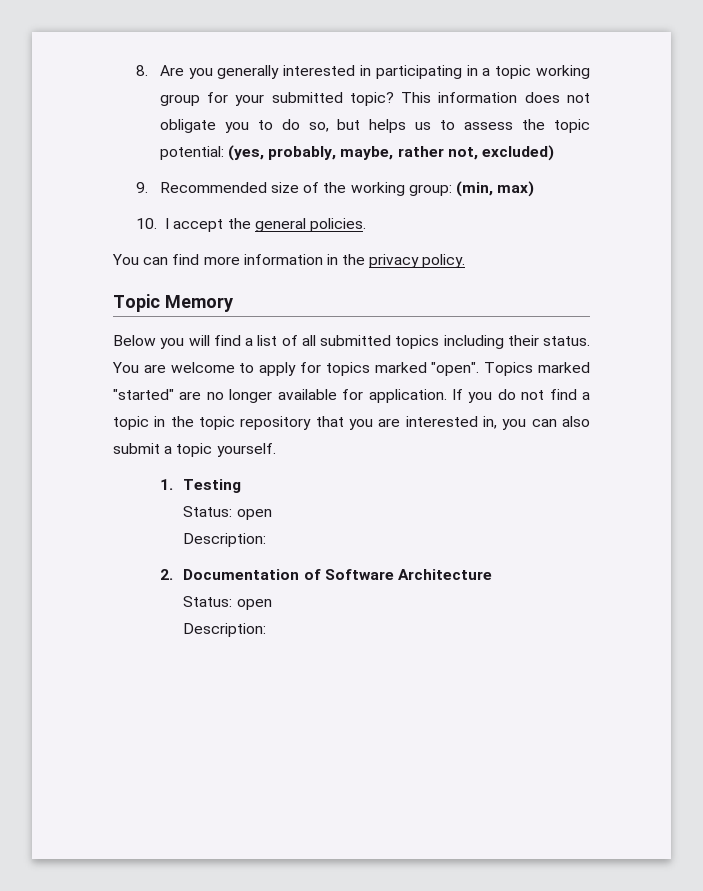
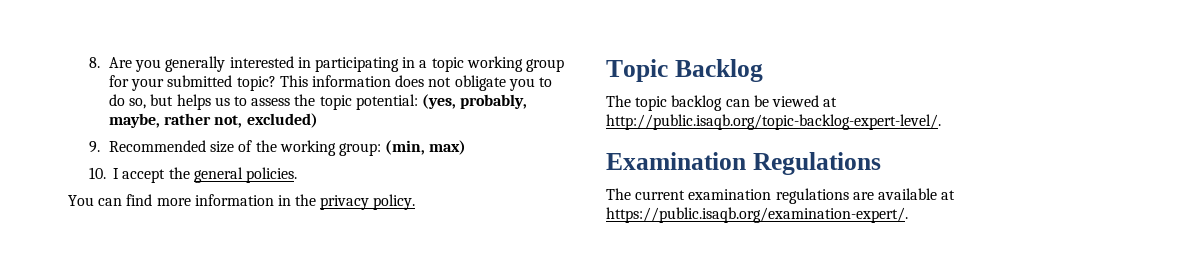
[164,295,233,312] [113,335,590,349] [112,362,590,376] [113,389,591,403] [113,416,590,430] [113,443,276,457] [159,479,242,493] [183,506,272,520] [183,533,267,547] [159,569,492,580] [183,596,272,610] [183,623,267,637] Memory // Below you will find a list of all submitted topics including their status. You are welcome to apply for topics marked "open". Topics marked "started" are no longer available for application. If you do not find a topic in the topic repository that you are interested in, you can also submit a topic yourself. // 1. Testing // Status: open // Description: // 2. Documentation of Software Architecture // Status: open // Description: -> [674,59,763,82] [606,95,838,111] [606,114,941,130] [606,152,881,175] [606,188,956,204] [606,207,908,223] Backlog // The topic backlog can be viewed at http://public.isaqb.org/topic-backlog-expert-level/. // Examination Regulations // The current examination regulations are available at https://public.isaqb.org/examination-expert/.

